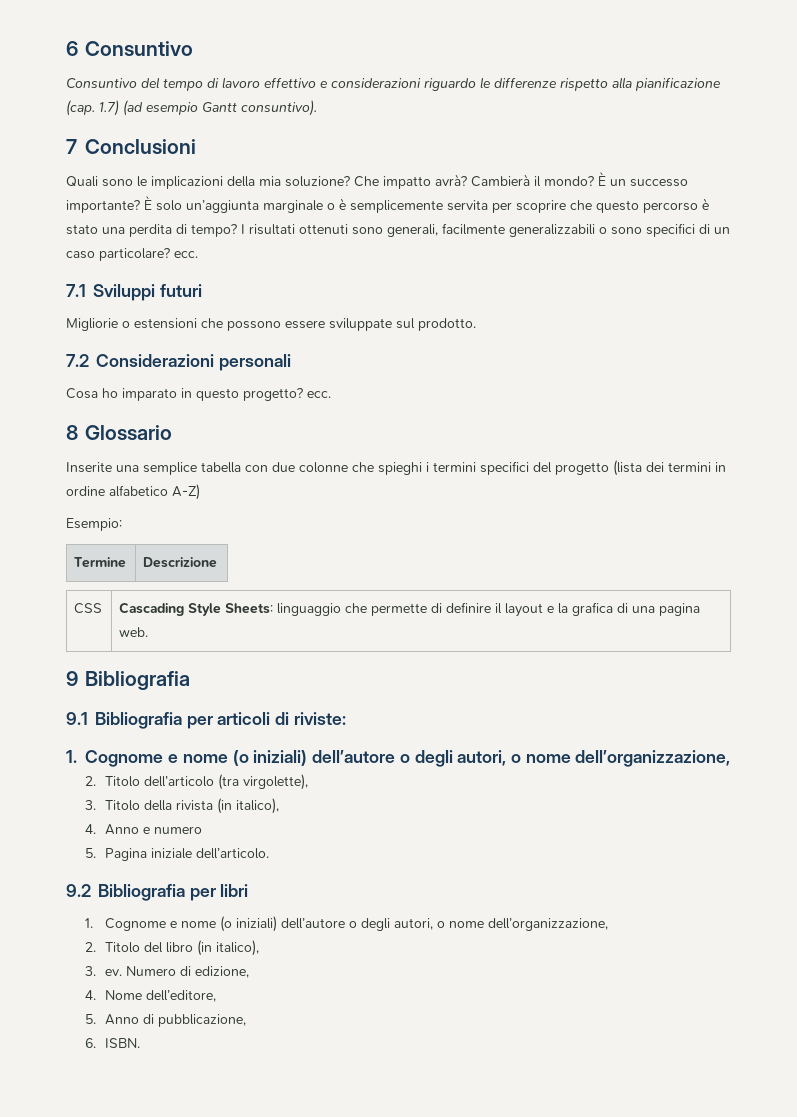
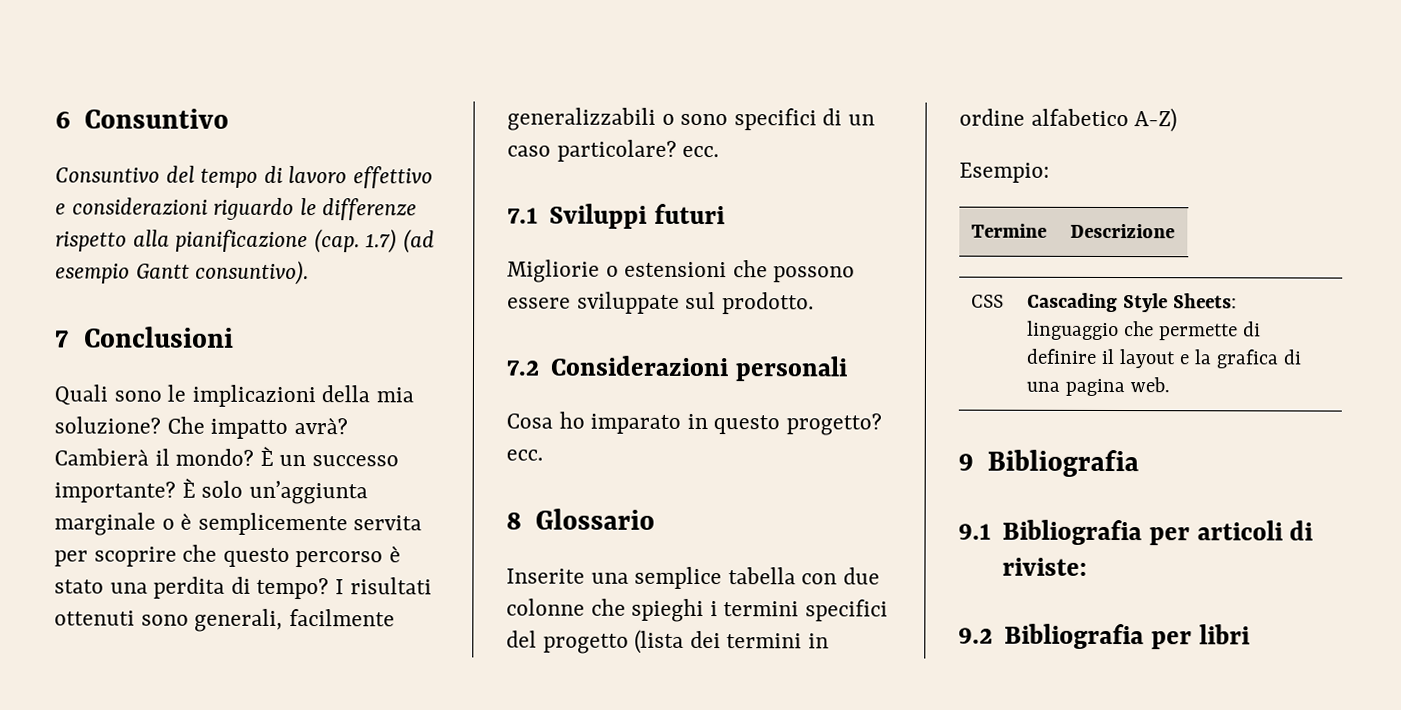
[66,750,731,767] [85,774,308,790] [85,798,279,814] [85,824,202,835] [85,848,269,861] [66,884,249,901] [85,916,608,932] [85,940,259,956] [85,966,249,978] [85,990,216,1002] [85,1014,246,1027] [85,1038,140,1048] 1. Cognome e nome (o iniziali) dell’autore o degli autori, o nome dell’organizzazione, // 2. Titolo dell’articolo (tra virgolette), // 3. Titolo della rivista (in italico), // 4. Anno e numero // 5. Pagina iniziale dell’articolo. // 9.2 Bibliografia per libri // 1. Cognome e nome (o iniziali) dell’autore o degli autori, o nome dell’organizzazione, // 2. Titolo del libro (in italico), // 3. ev. Numero di edizione, // 4. Nome dell’editore, // 5. Anno di pubblicazione, // 6. ISBN. -> [958,623,1250,650] 9.2 Bibliografia per libri

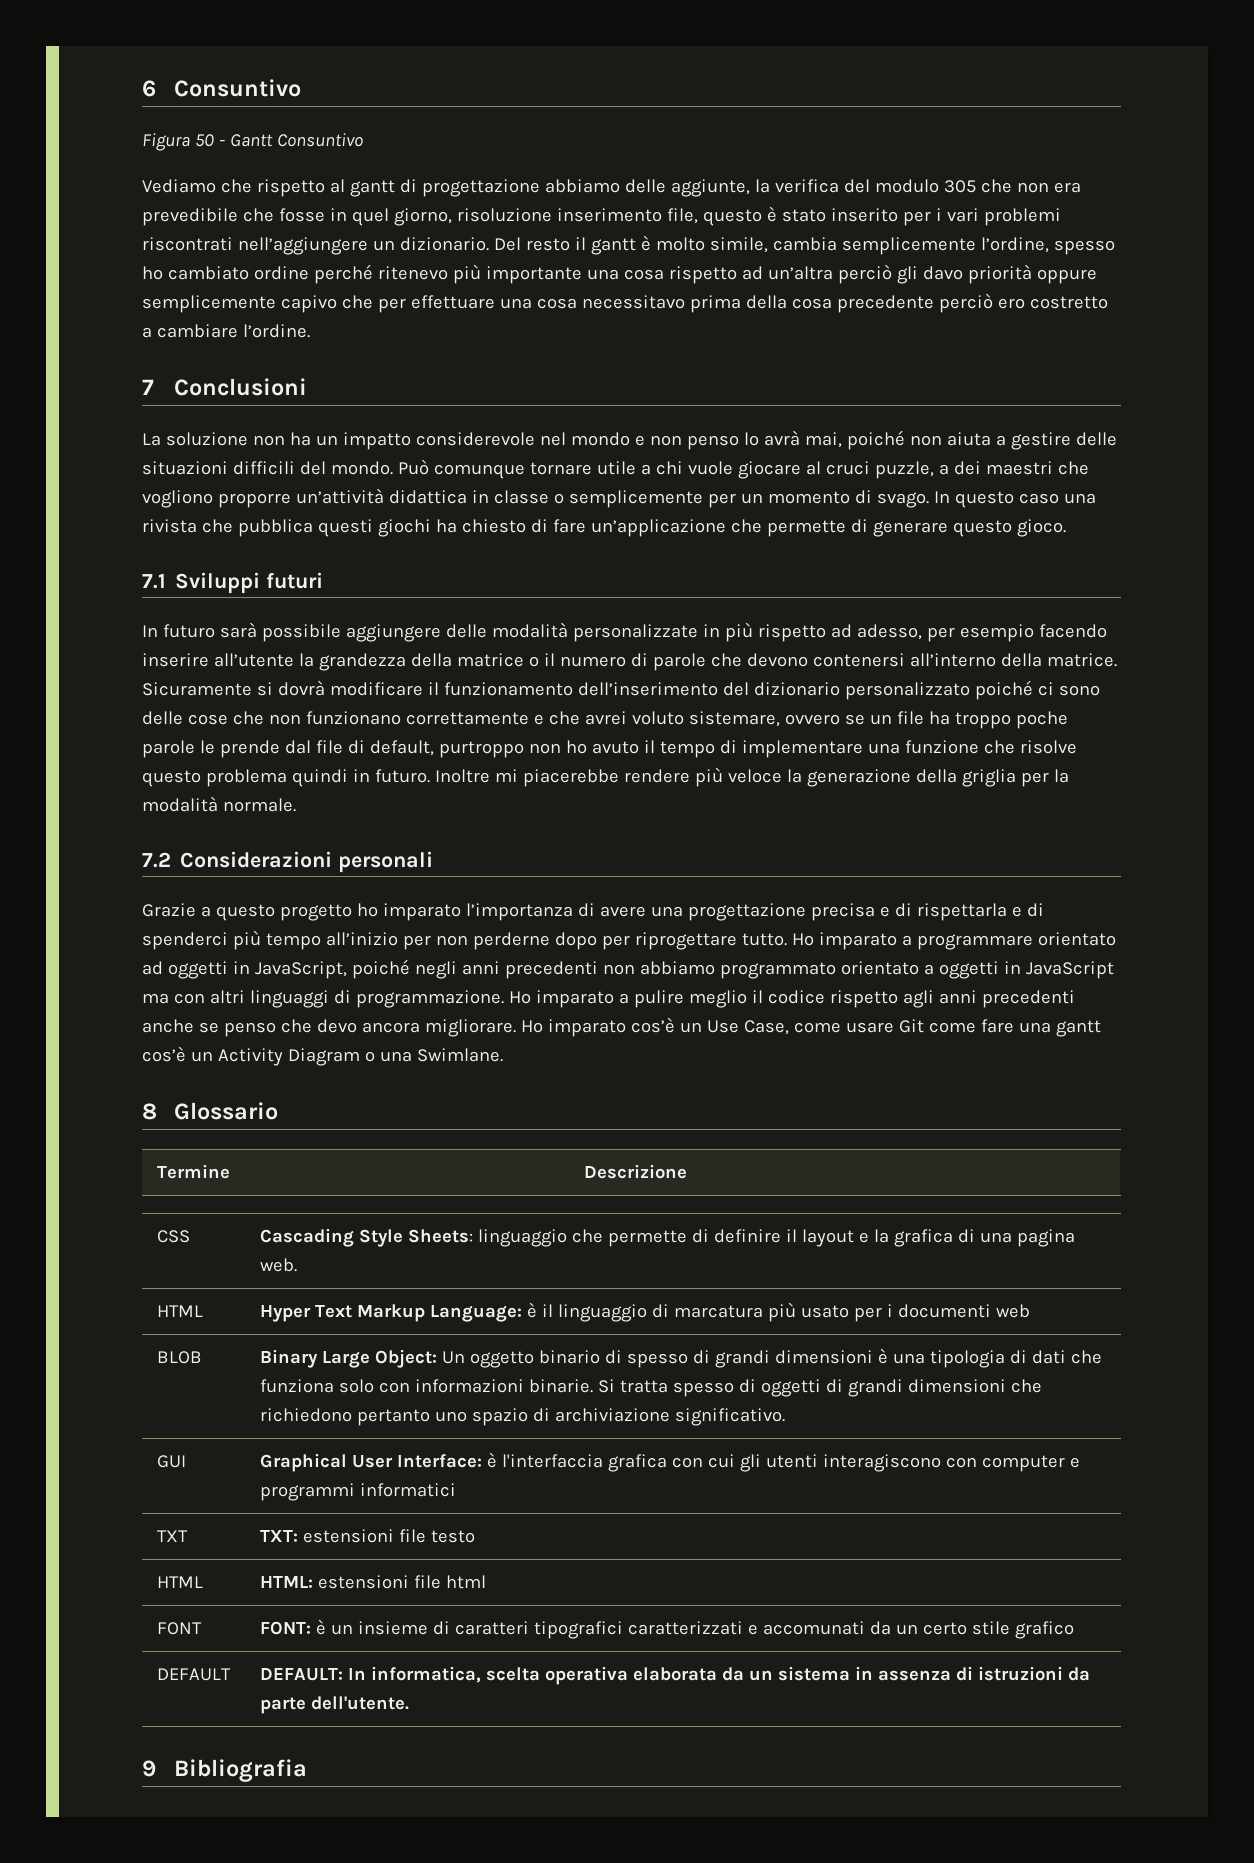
[55,165,434,189] [55,197,418,221] [55,229,436,254] [55,260,310,286] [55,326,234,348] [54,384,415,408] [54,416,348,439] [54,446,400,467] [54,478,368,505] [54,512,423,536] [54,544,402,568] [54,576,432,600] [54,608,395,632] [507,107,876,131] [507,139,720,162] [507,203,725,229] [507,259,856,283] [507,291,814,315] [506,355,847,382] [506,411,883,436] [506,449,543,461] [506,508,655,530] [506,566,881,590] [506,598,889,623] [506,629,830,654] [959,108,1178,133] [959,162,1050,183] Consuntivo del tempo di lavoro effettivo e considerazioni riguardo le differenze rispetto alla pianificazione (cap. 1.7) (ad esempio Gantt consuntivo). // 7 Conclusioni // Quali sono le implicazioni della mia soluzione? Che impatto avrà? Cambierà il mondo? È un successo importante? È solo un’aggiunta marginale o è semplicemente servita per scoprire che questo percorso è stato una perdita di tempo? I risultati ottenuti sono generali, facilmente generalizzabili o sono specifici di un caso particolare? ecc. // 7.1 Sviluppi futuri // Migliorie o estensioni che possono essere sviluppate sul prodotto. // 7.2 Considerazioni personali // Cosa ho imparato in questo progetto? ecc. // 8 Glossario // Inserite una semplice tabella con due colonne che spieghi i termini specifici del progetto (lista dei termini in ordine alfabetico A-Z) // Esempio: -> [142,133,363,151] [142,179,1081,197] [142,206,1061,226] [142,235,1115,255] [142,264,1097,284] [142,293,1108,313] [142,324,310,338] [142,378,307,396] [142,430,1117,450] [142,459,1089,479] [142,488,1096,508] [142,519,1066,537] [142,572,324,594] [142,622,1107,642] [142,653,1117,671] [142,680,1100,700] [142,711,1068,729] [142,740,1077,758] [142,767,1069,787] [142,796,296,812] [142,851,434,873] [142,903,1044,921] [142,930,1116,950] [142,959,1114,979] [142,990,1075,1008] [142,1017,1101,1037] [142,1046,503,1066] [142,1102,278,1120] Figura 50 - Gantt Consuntivo // Vediamo che rispetto al gantt di progettazione abbiamo delle aggiunte, la verifica del modulo 305 che non era prevedibile che fosse in quel giorno, risoluzione inserimento file, questo è stato inserito per i vari problemi riscontrati nell’aggiungere un dizionario. Del resto il gantt è molto simile, cambia semplicemente l’ordine, spesso ho cambiato ordine perché ritenevo più importante una cosa rispetto ad un’altra perciò gli davo priorità oppure semplicemente capivo che per effettuare una cosa necessitavo prima della cosa precedente perciò ero costretto a cambiare l’ordine. // 7 Conclusioni // La soluzione non ha un impatto considerevole nel mondo e non penso lo avrà mai, poiché non aiuta a gestire delle situazioni difficili del mondo. Può comunque tornare utile a chi vuole giocare al cruci puzzle, a dei maestri che vogliono proporre un’attività didattica in classe o semplicemente per un momento di svago. In questo caso una rivista che pubblica questi giochi ha chiesto di fare un’applicazione che permette di generare questo gioco. // 7.1 Sviluppi futuri // In futuro sarà possibile aggiungere delle modalità personalizzate in più rispetto ad adesso, per esempio facendo inserire all’utente la grandezza della matrice o il numero di parole che devono contenersi all’interno della matrice. Sicuramente si dovrà modificare il funzionamento dell’inserimento del dizionario personalizzato poiché ci sono delle cose che non funzionano correttamente e che avrei voluto sistemare, ovvero se un file ha troppo poche parole le prende dal file di default, purtroppo non ho avuto il tempo di implementare una funzione che risolve questo problema quindi in futuro. Inoltre mi piacerebbe rendere più veloce la generazione della griglia per la modalità normale. // 7.2 Considerazioni personali // Grazie a questo progetto ho imparato l’importanza di avere una progettazione precisa e di rispettarla e di spenderci più tempo all’inizio per non perderne dopo per riprogettare tutto. Ho imparato a programmare orientato ad oggetti in JavaScript, poiché negli anni precedenti non abbiamo programmato orientato a oggetti in JavaScript ma con altri linguaggi di programmazione. Ho imparato a pulire meglio il codice rispetto agli anni precedenti anche se penso che devo ancora migliorare. Ho imparato cos’è un Use Case, come usare Git come fare una gantt cos’è un Activity Diagram o una Swimlane. // 8 Glossario
[958,449,1139,478] [958,519,1314,546] [1002,557,1088,576] [958,623,1250,650] // 9 Bibliografia // 9.1 Bibliografia per articoli di riviste: // 9.2 Bibliografia per libri -> [156,1305,203,1317] [259,1302,1030,1322] [156,1351,202,1364] [259,1348,1102,1368] [259,1379,1042,1397] [259,1408,785,1426] [156,1455,186,1468] [259,1452,1080,1472] [259,1483,456,1501] [156,1530,188,1542] [259,1529,475,1543] [156,1576,203,1588] [259,1575,486,1589] [156,1622,202,1635] [259,1619,1074,1639] [156,1668,231,1681] [259,1666,1090,1685] [259,1696,409,1714] [142,1759,307,1782] // HTML | Hyper Text Markup Language: è il linguaggio di marcatura più usato per i documenti web // BLOB | Binary Large Object: Un oggetto binario di spesso di grandi dimensioni è una tipologia di dati che funziona solo con informazioni binarie. Si tratta spesso di oggetti di grandi dimensioni che richiedono pertanto uno spazio di archiviazione significativo. // GUI | Graphical User Interface: è l'interfaccia grafica con cui gli utenti interagiscono con computer e programmi informatici // TXT | TXT: estensioni file testo // HTML | HTML: estensioni file html // FONT | FONT: è un insieme di caratteri tipografici caratterizzati e accomunati da un certo stile grafico // DEFAULT | DEFAULT: In informatica, scelta operativa elaborata da un sistema in assenza di istruzioni da parte dell'utente. // 9 Bibliografia

